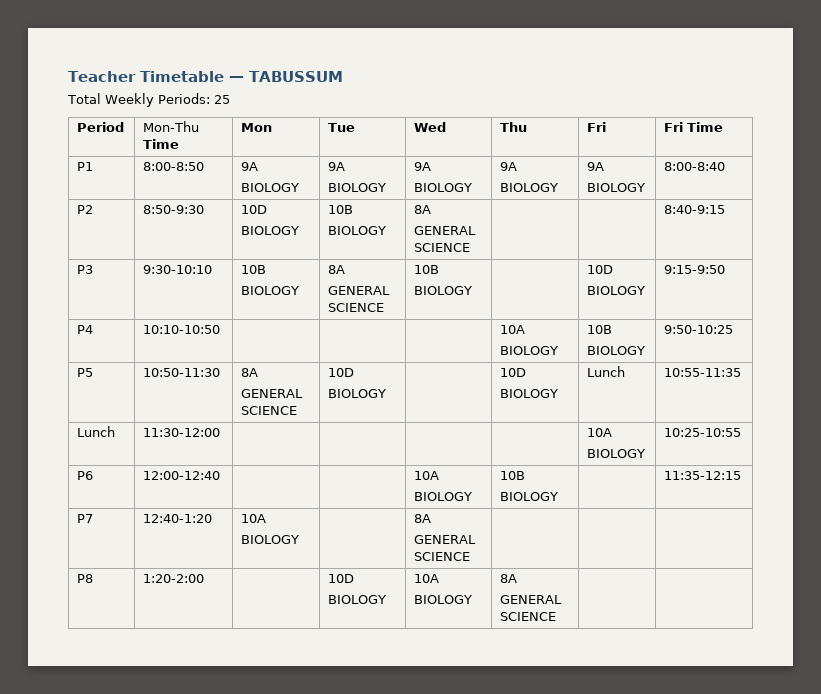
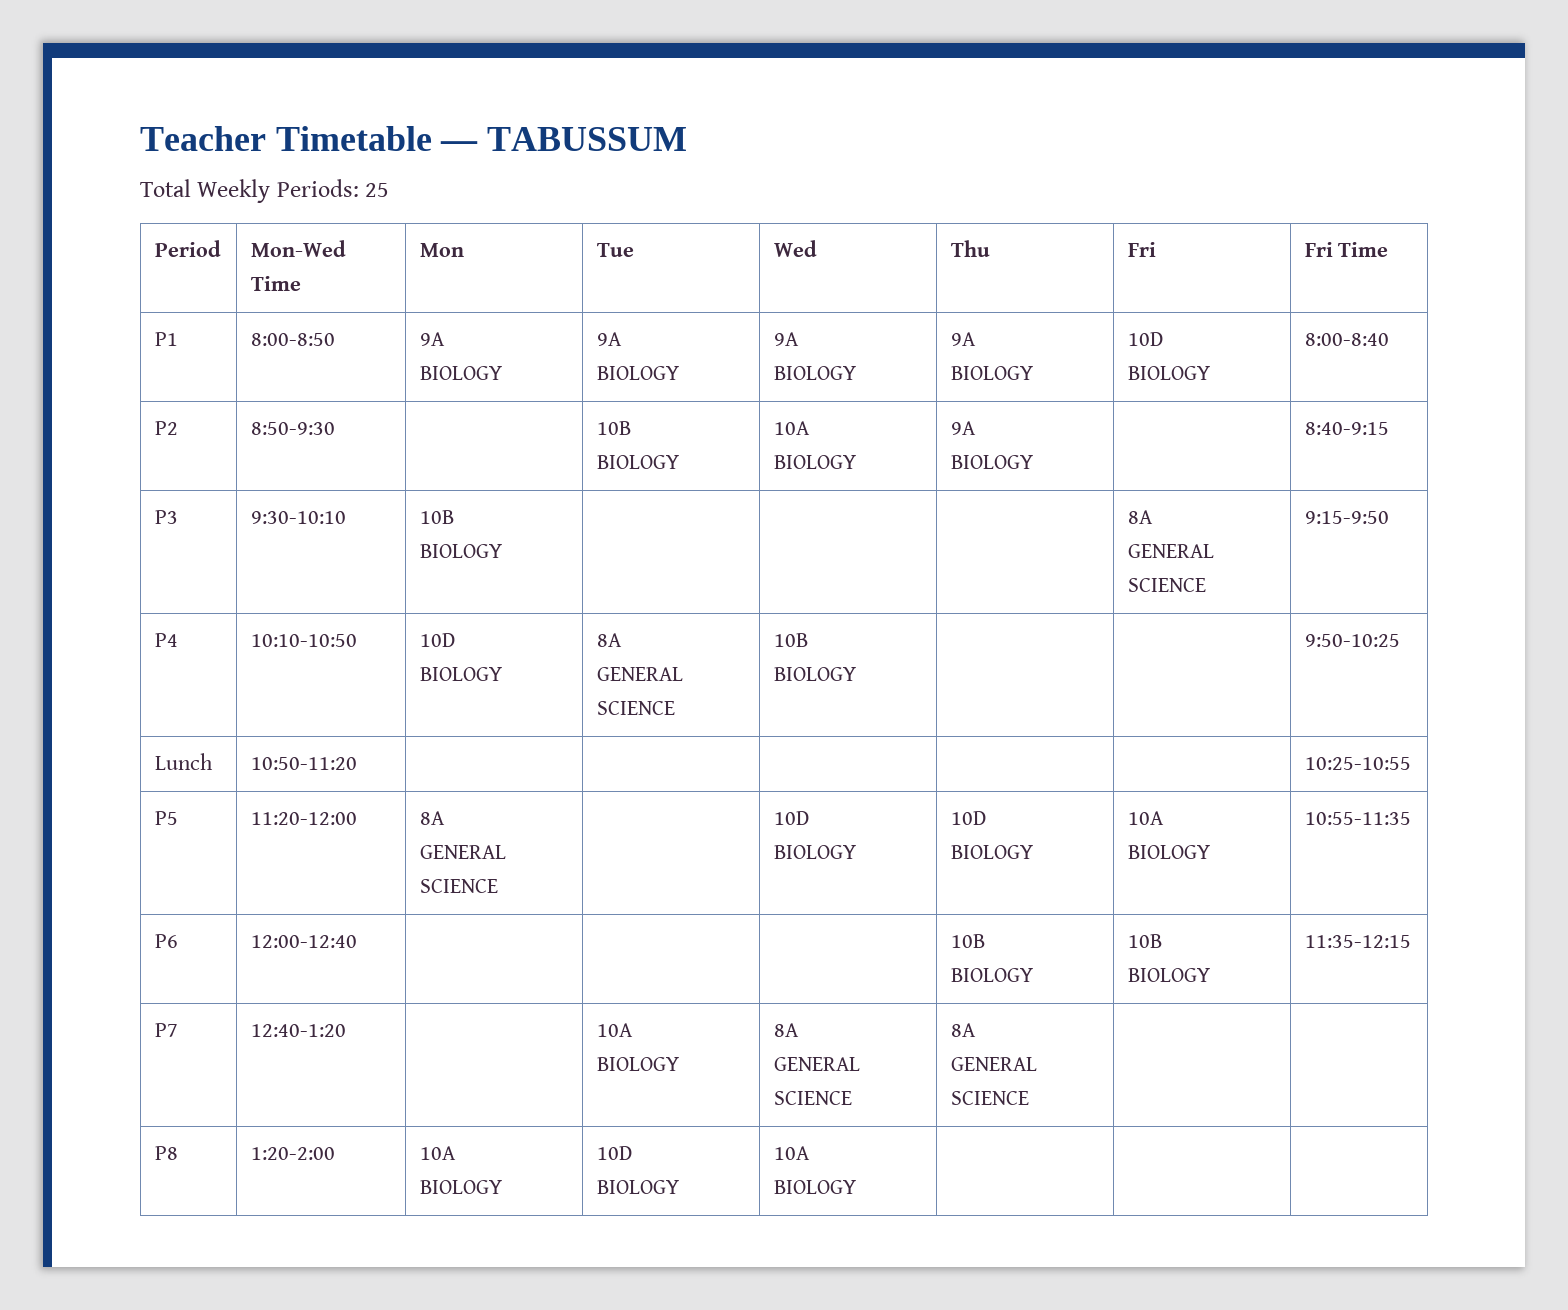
[143,121,200,132] Mon-Thu -> [250,240,346,257] Mon-Wed
[587,162,605,171] 9A -> [1127,332,1163,346] 10D
[241,205,268,214] [241,226,300,235] [328,205,354,214] [328,226,387,235] [414,205,432,214] [414,226,477,235] [414,243,471,252] 10D // BIOLOGY | 10B // BIOLOGY | 8A // GENERAL SCIENCE | -> [596,421,631,435] [596,455,679,469] [773,421,810,435] [773,455,856,469] [950,421,976,435] [950,455,1033,469] | 10B // BIOLOGY | 10A // BIOLOGY | 9A // BIOLOGY
(267, 269) none -> [419,544,502,558] [1127,510,1153,524] [1127,544,1214,558] [1127,578,1206,592] [1304,511,1389,524] [154,633,178,647] [250,634,357,647] [419,633,455,647] // BIOLOGY | | | | 8A // GENERAL SCIENCE | 9:15-9:50 // P4 | 10:10-10:50 | 10D
[587,265,614,274] [587,286,646,295] [664,265,726,274] [77,325,94,334] [143,325,221,334] [500,325,526,334] [500,346,559,355] [587,325,613,334] [587,346,646,355] [664,325,734,334] [77,368,94,377] [143,368,221,377] [241,368,259,377] [241,389,304,398] [241,406,298,415] [328,368,355,377] [328,389,387,398] [500,368,527,377] [500,389,559,398] [587,366,626,377] [664,368,742,377] [77,426,116,437] [143,428,221,437] [587,428,613,437] [587,449,646,458] [664,428,742,437] [77,471,94,480] [143,471,221,480] [414,471,440,480] [414,492,473,501] [500,471,526,480] [500,492,559,501] [664,471,742,480] [77,514,94,523] [143,514,213,523] [241,514,267,523] [241,535,300,544] [414,514,432,523] [414,535,477,544] [414,552,471,561] [77,574,94,583] [143,574,205,583] [328,574,355,583] [328,595,387,604] 10D // BIOLOGY | 9:15-9:50 // P4 | 10:10-10:50 | | | | 10A // BIOLOGY | 10B // BIOLOGY | 9:50-10:25 // P5 | 10:50-11:30 | 8A // GENERAL SCIENCE | 10D // BIOLOGY | | 10D // BIOLOGY | Lunch | 10:55-11:35 // Lunch | 11:30-12:00 | | | | | 10A // BIOLOGY | 10:25-10:55 // P6 | 12:00-12:40 | | | 10A // BIOLOGY | 10B // BIOLOGY | | 11:35-12:15 // P7 | 12:40-1:20 | 10A // BIOLOGY | | 8A // GENERAL SCIENCE | | | // P8 | 1:20-2:00 | | 10D // BIOLOGY -> [1304,634,1400,647] [154,753,213,770] [250,757,357,770] [1304,757,1411,770] [154,811,178,825] [250,812,357,825] [419,811,445,825] [419,845,506,859] [419,879,498,893] [773,811,809,825] [773,845,856,859] [950,811,986,825] [950,845,1033,859] [1127,811,1164,825] [1127,845,1210,859] [1304,812,1411,825] [154,934,178,948] [250,935,357,948] [950,934,985,948] [950,968,1033,982] [1127,934,1162,948] [1127,968,1210,982] [1304,935,1411,948] [154,1023,178,1037] [250,1024,346,1037] | 9:50-10:25 // Lunch | 10:50-11:20 | | | | | | 10:25-10:55 // P5 | 11:20-12:00 | 8A // GENERAL SCIENCE | | 10D // BIOLOGY | 10D // BIOLOGY | 10A // BIOLOGY | 10:55-11:35 // P6 | 12:00-12:40 | | | | 10B // BIOLOGY | 10B // BIOLOGY | 11:35-12:15 // P7 | 12:40-1:20 |
(557, 616) none -> [950,1023,976,1037] [950,1057,1037,1071] [950,1091,1029,1105] [154,1146,178,1160] [250,1147,335,1160] [419,1146,456,1160] [419,1180,502,1194] [596,1146,632,1160] [596,1180,679,1194] [773,1146,810,1160] [773,1180,856,1194] | 8A // GENERAL SCIENCE | | // P8 | 1:20-2:00 | 10A // BIOLOGY | 10D // BIOLOGY | 10A // BIOLOGY |

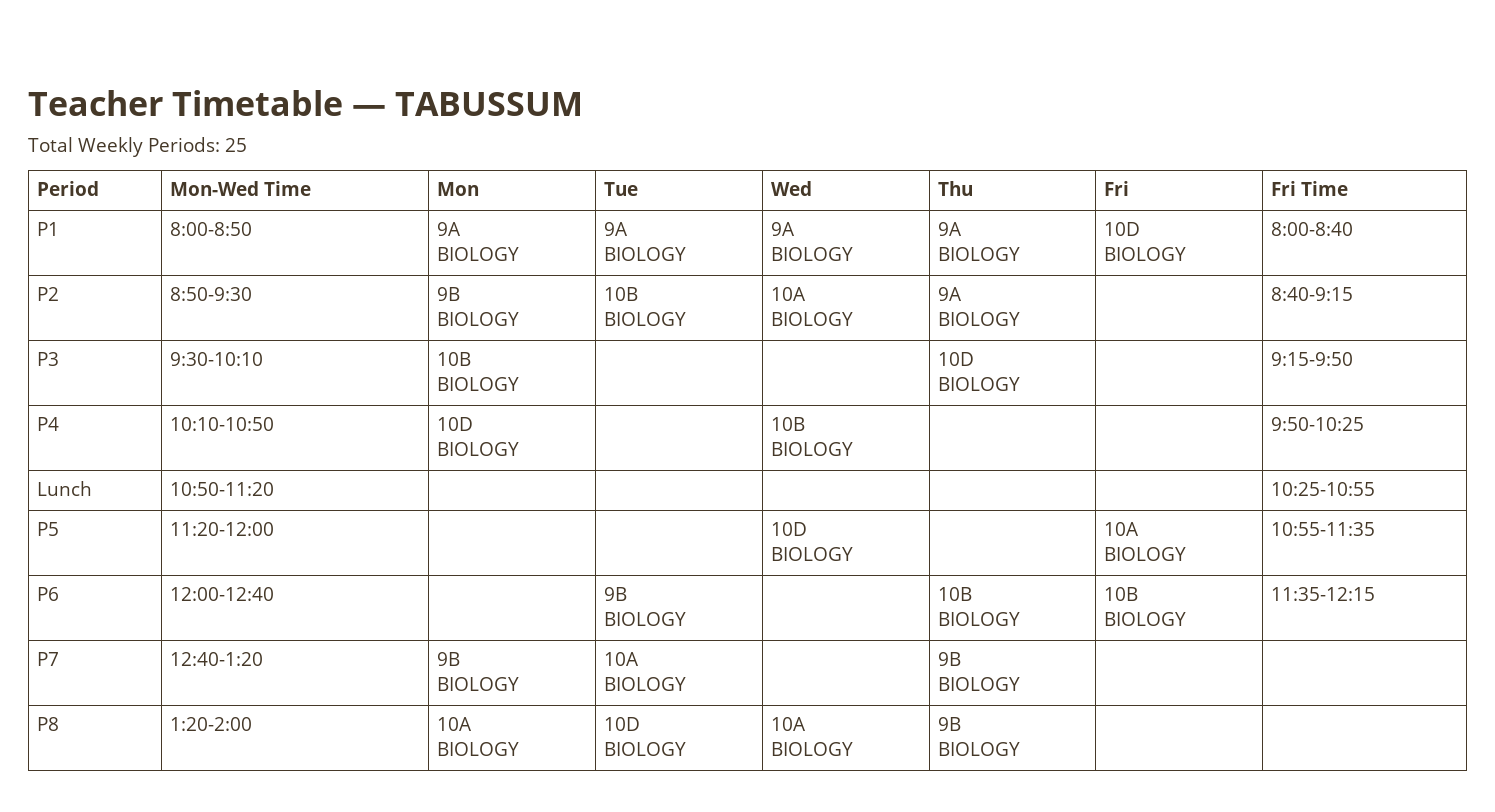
(335, 428) none -> [436,287,460,301] [436,312,519,326] 9B // BIOLOGY
[1127,510,1153,524] [1127,544,1214,558] [1127,578,1206,592] | 8A // GENERAL SCIENCE -> [937,352,974,366] [937,377,1020,391] 10D // BIOLOGY |
[596,633,622,647] [596,667,683,681] [596,701,675,715] 8A // GENERAL SCIENCE -> (519, 449) none
[419,811,445,825] [419,845,506,859] [419,879,498,893] [773,811,809,825] [773,845,856,859] [950,811,986,825] [950,845,1033,859] 8A // GENERAL SCIENCE | | 10D // BIOLOGY | 10D // BIOLOGY -> [770,522,807,536] [770,547,853,561] | | 10D // BIOLOGY |
(357, 941) none -> [603,587,627,601] [603,612,686,626] 9B // BIOLOGY
[596,1023,633,1037] [596,1057,679,1071] [773,1023,799,1037] [773,1057,860,1071] [773,1091,852,1105] [950,1023,976,1037] [950,1057,1037,1071] [950,1091,1029,1105] | 10A // BIOLOGY | 8A // GENERAL SCIENCE | 8A // GENERAL SCIENCE -> [436,652,460,666] [436,677,519,691] [603,652,639,666] [603,677,686,691] [937,652,961,666] [937,677,1020,691] 9B // BIOLOGY | 10A // BIOLOGY | | 9B // BIOLOGY
(856, 1187) none -> [937,717,961,731] [937,742,1020,756] 9B // BIOLOGY

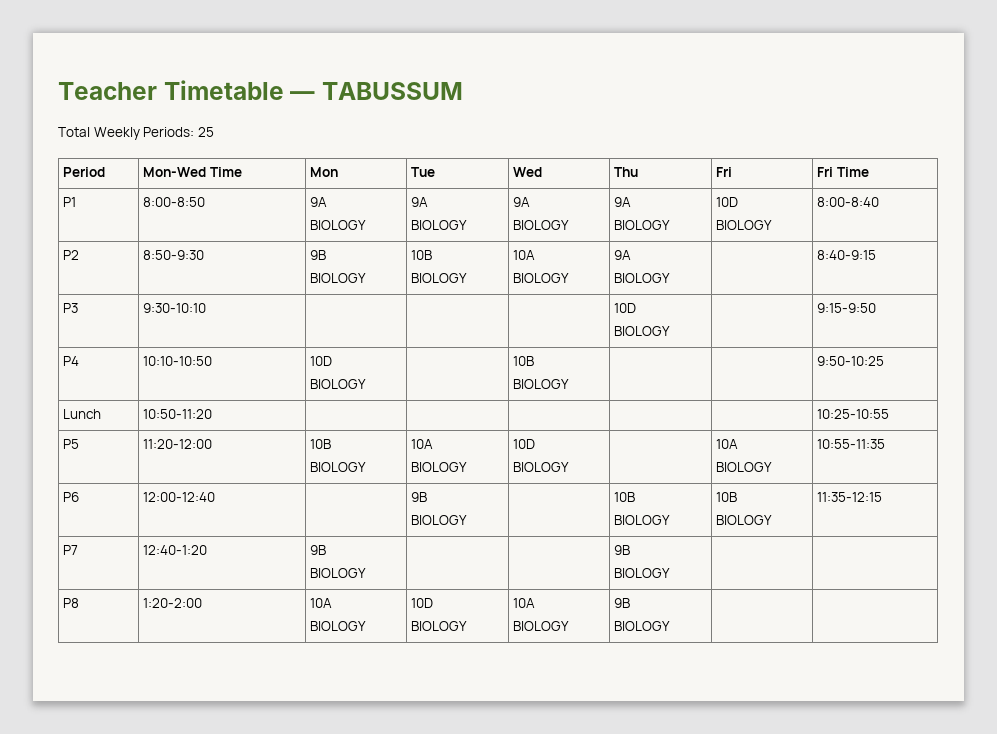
[436,352,471,366] [436,377,519,391] 10B // BIOLOGY -> (207, 308) none
(274, 529) | -> [310,439,332,449] [310,462,367,472] [411,439,434,449] [411,462,468,472] 10B // BIOLOGY | 10A // BIOLOGY
[603,652,639,666] [603,677,686,691] 10A // BIOLOGY -> (367, 573) none

